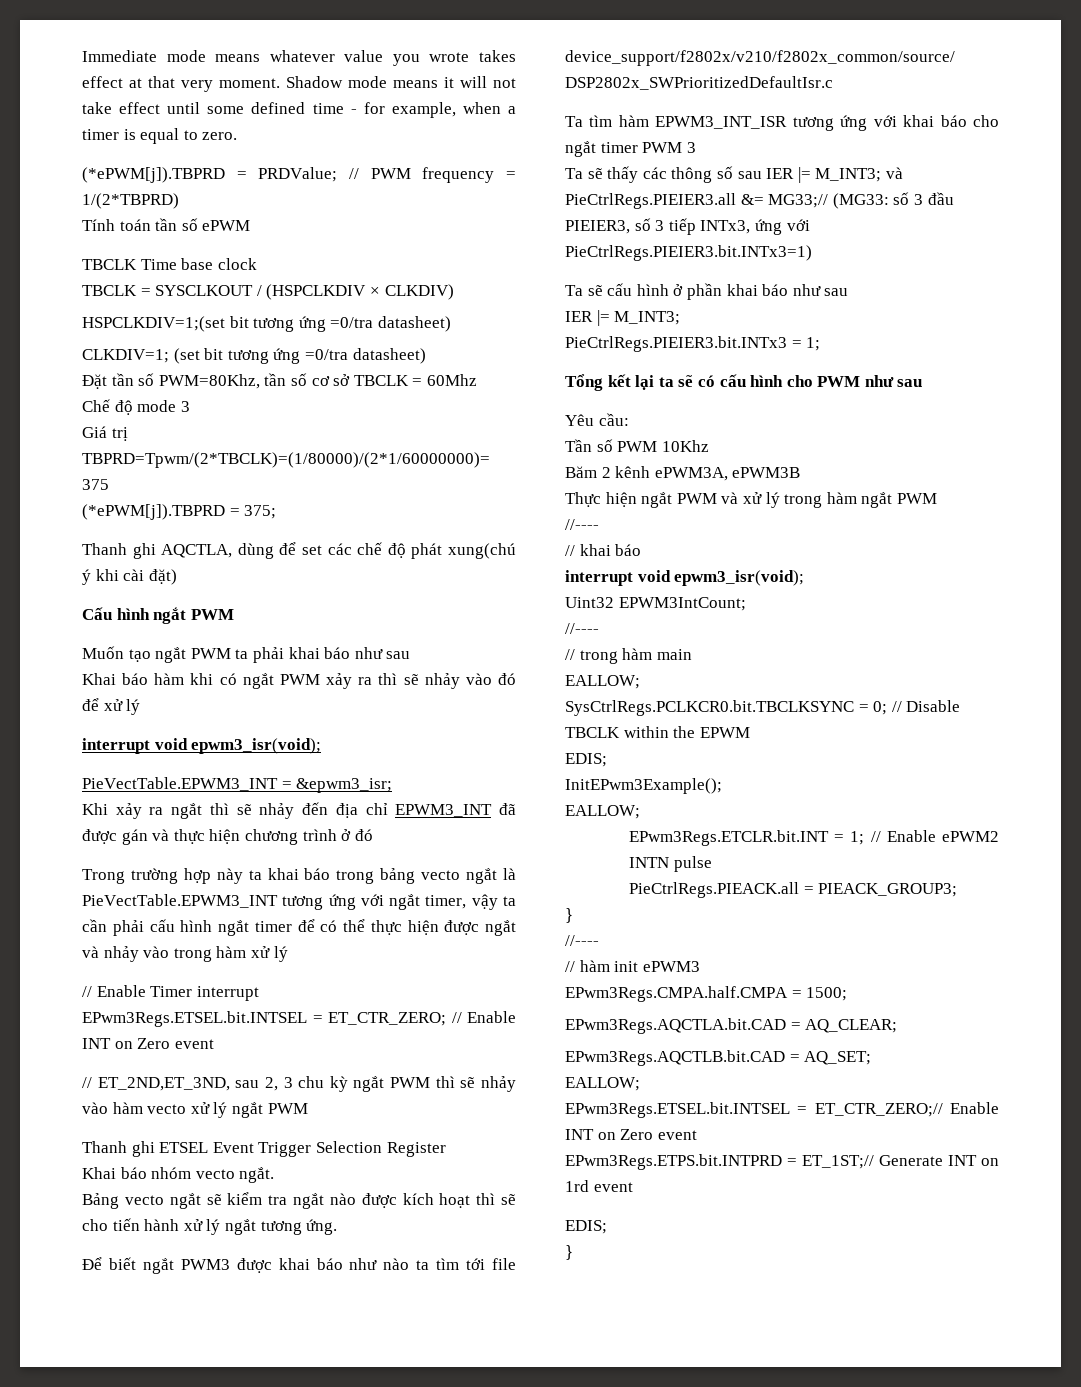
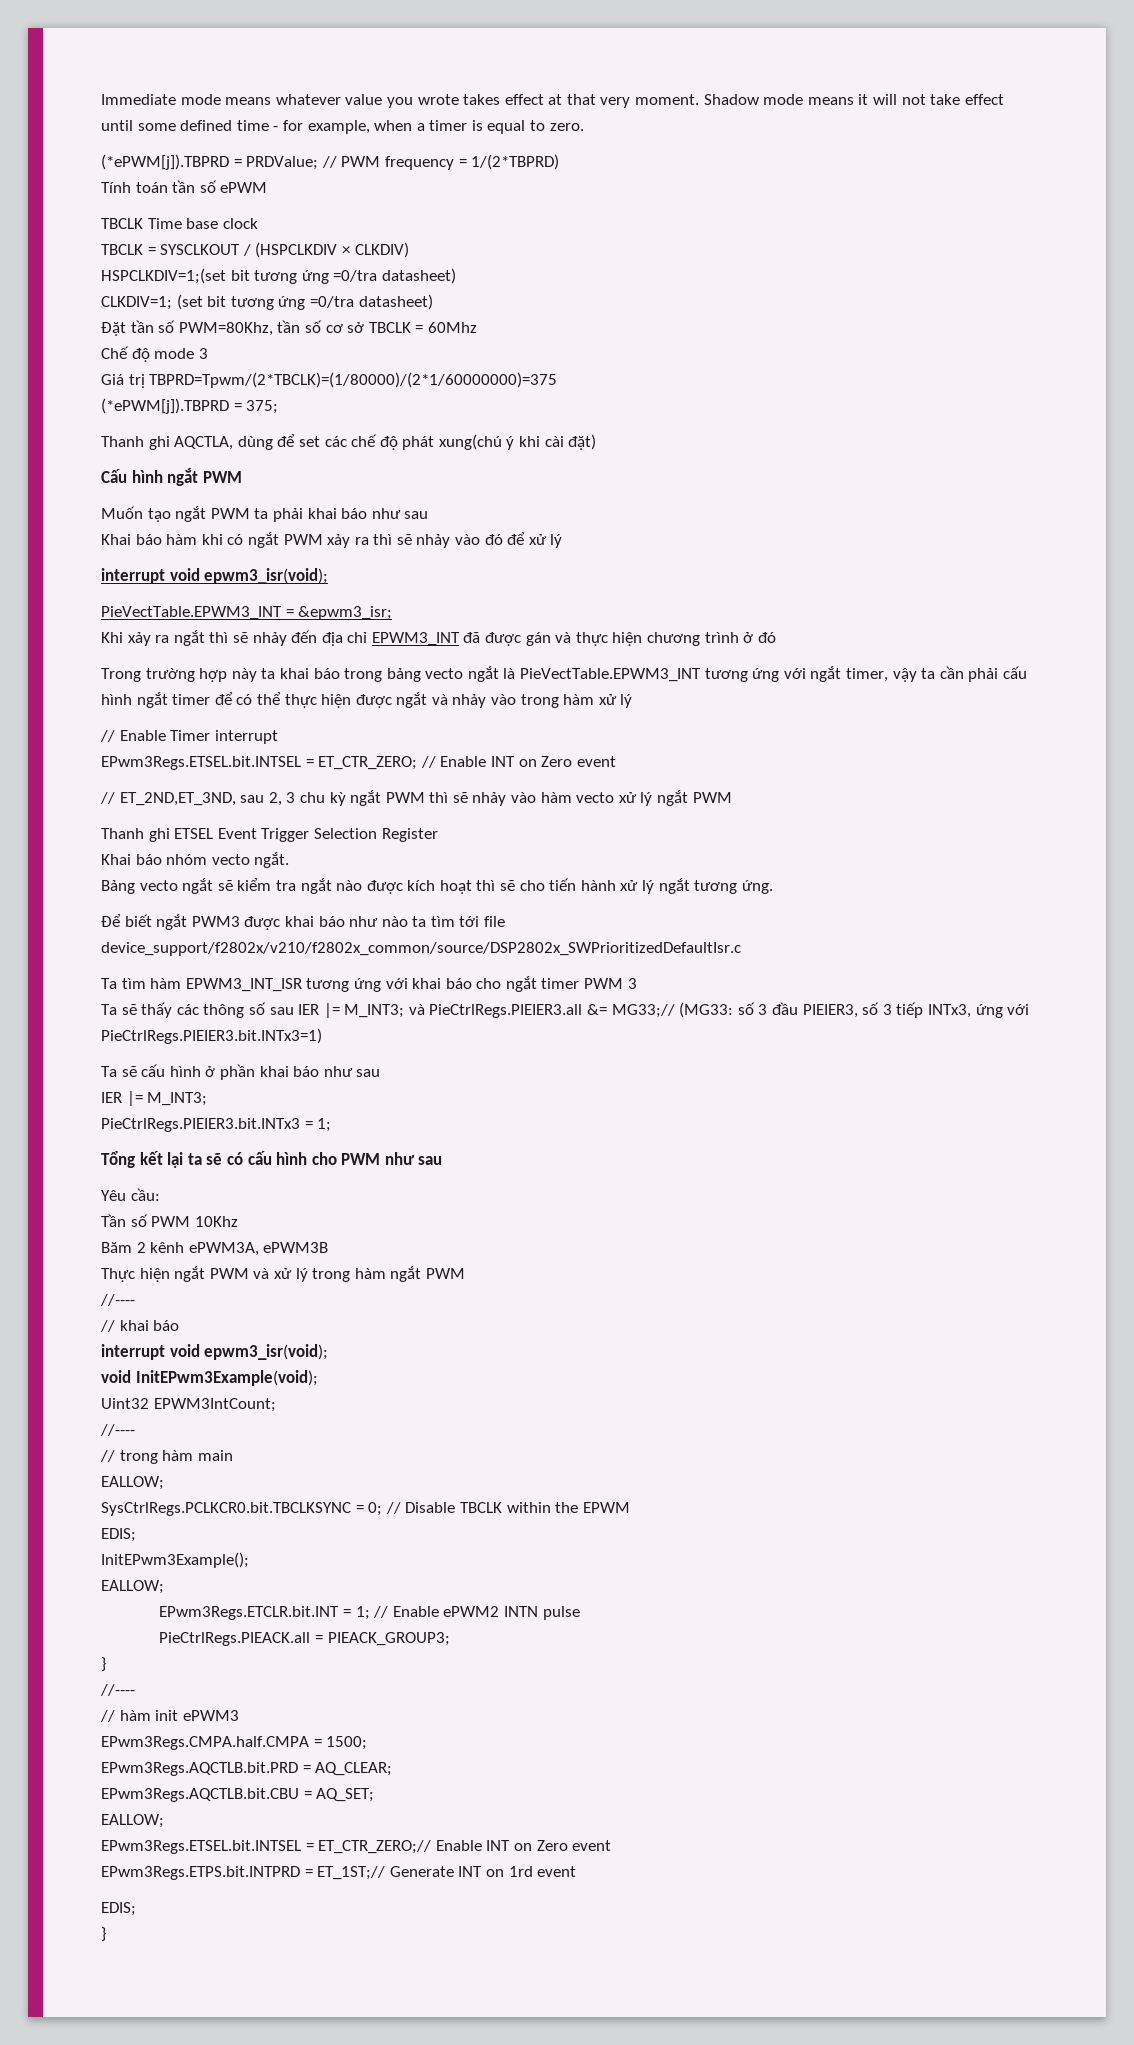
(805, 578) none -> [101,1370,318,1386] // void InitEPwm3Example(void);
[565,1018,786,1034] EPwm3Regs.AQCTLA.bit.CAD -> [101,1762,298,1776] EPwm3Regs.AQCTLB.bit.PRD
[565,1050,785,1066] EPwm3Regs.AQCTLB.bit.CAD -> [101,1788,299,1802] EPwm3Regs.AQCTLB.bit.CBU

